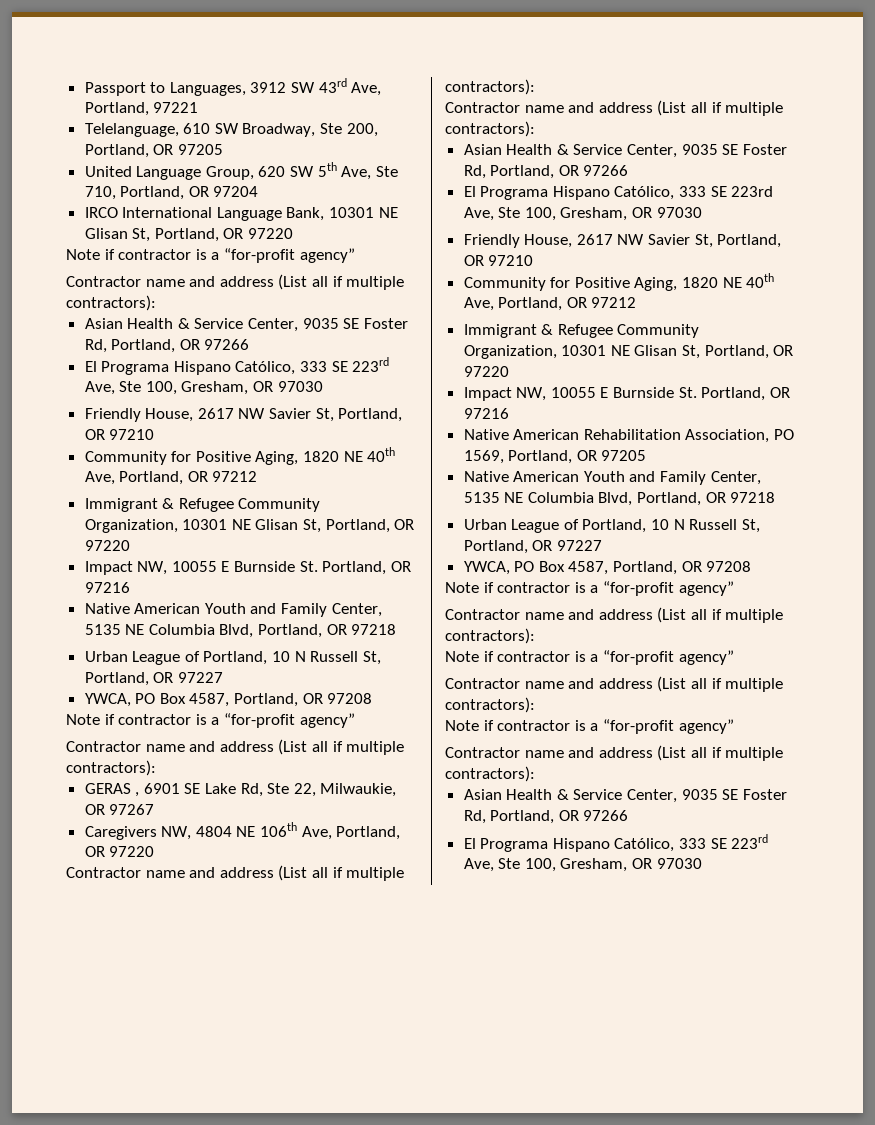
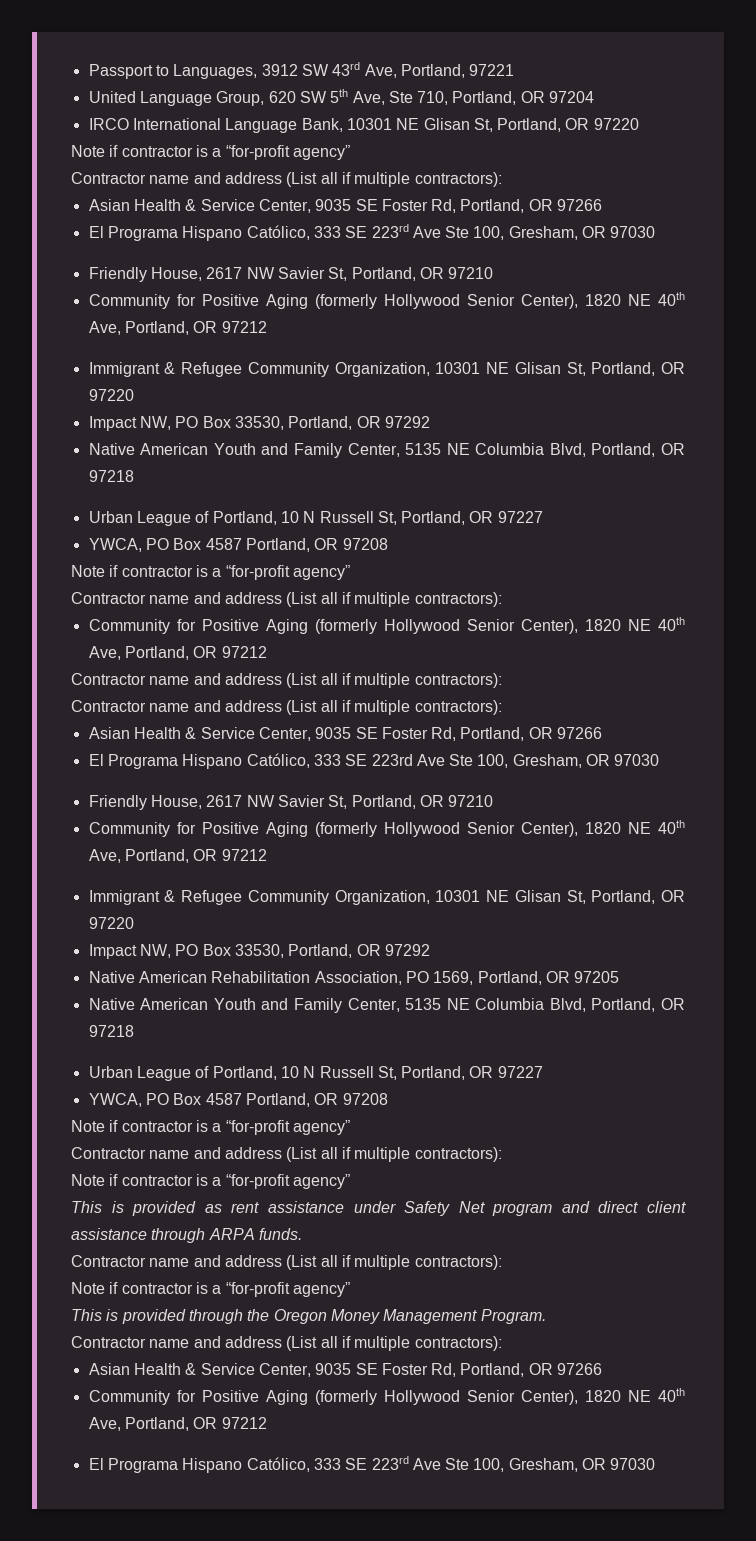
[84,123,378,137] [84,144,223,158] // Telelanguage, 610 SW Broadway, Ste 200, Portland, OR 97205 -> (515, 70) none
[84,381,115,395] Ave, -> [412,226,441,238] Ave
[255,451,299,465] Aging, -> [265,294,578,309] Aging (formerly Hollywood Senior Center),
[171,561,411,575] [84,582,130,593] 10055 E Burnside St. Portland, OR 97216 -> [175,416,430,430] PO Box 33530, Portland, OR 97292
[189,693,230,707] 4587, -> [205,538,242,550] 4587
[84,783,397,797] [84,804,155,815] [84,822,401,840] [84,846,155,857] GERAS , 6901 SE Lake Rd, Ste 22, Milwaukie, OR 97267 // Caregivers NW, 4804 NE 106th Ave, Portland, OR 97220 -> [88,617,685,634] [88,646,267,660] Community for Positive Aging (formerly Hollywood Senior Center), 1820 NE 40th Ave, Portland, OR 97212
[463,207,494,221] Ave, -> [416,754,445,766] Ave
[634,277,678,291] Aging, -> [265,822,578,837] Aging (formerly Hollywood Senior Center),
[550,387,790,401] [463,408,509,419] 10055 E Burnside St. Portland, OR 97216 -> [175,944,430,958] PO Box 33530, Portland, OR 97292
[568,561,609,575] 4587, -> [205,1093,242,1105] 4587
(734, 657) none -> [71,1201,686,1216] [71,1228,302,1243] // This is provided as rent assistance under Safety Net program and direct client assistance through ARPA funds.
(734, 726) none -> [71,1309,546,1324] // This is provided through the Oregon Money Management Program.
[463,834,769,852] [463,858,494,872] // El Programa Hispano Católico, 333 SE 223rd Ave, -> [88,1388,685,1405] [88,1417,267,1431] [88,1456,441,1473] // Community for Positive Aging (formerly Hollywood Senior Center), 1820 NE 40th Ave, Portland, OR 97212 // El Programa Hispano Católico, 333 SE 223rd Ave

